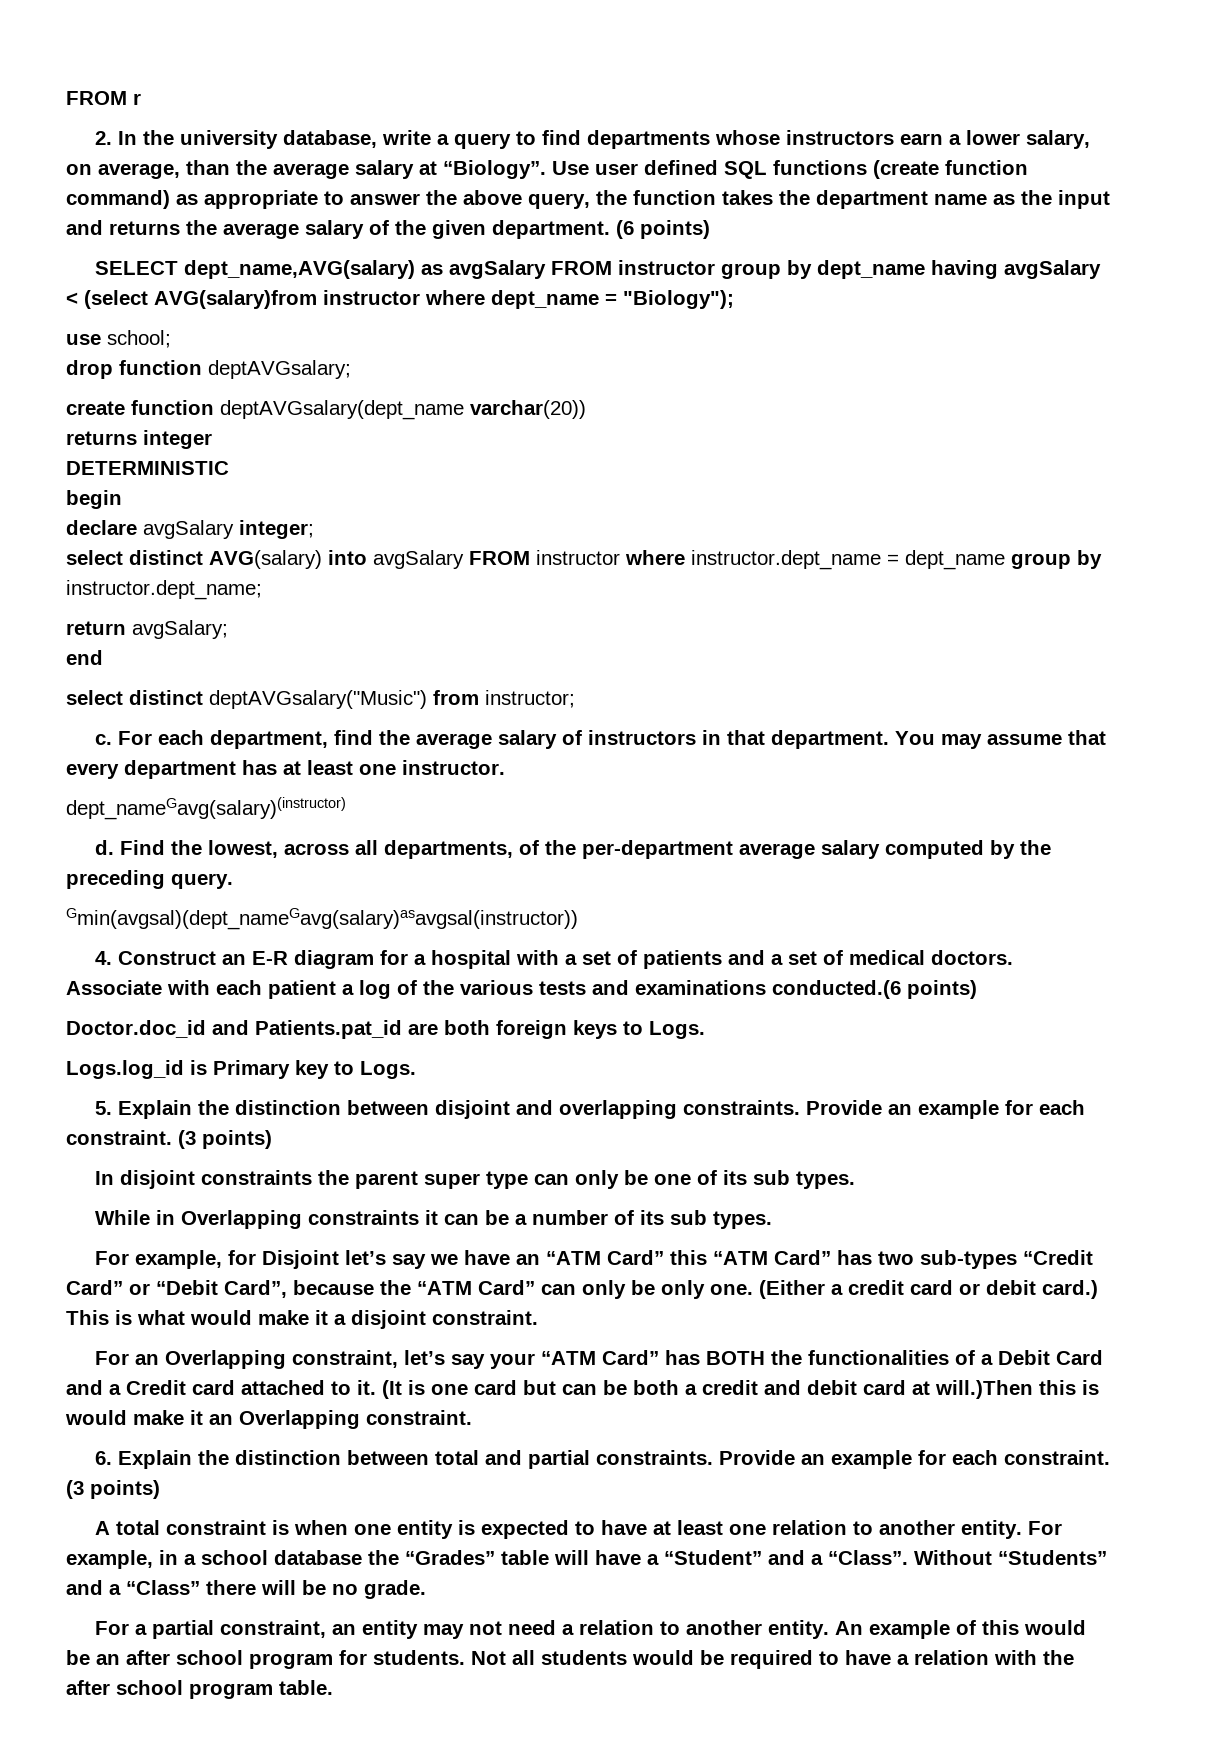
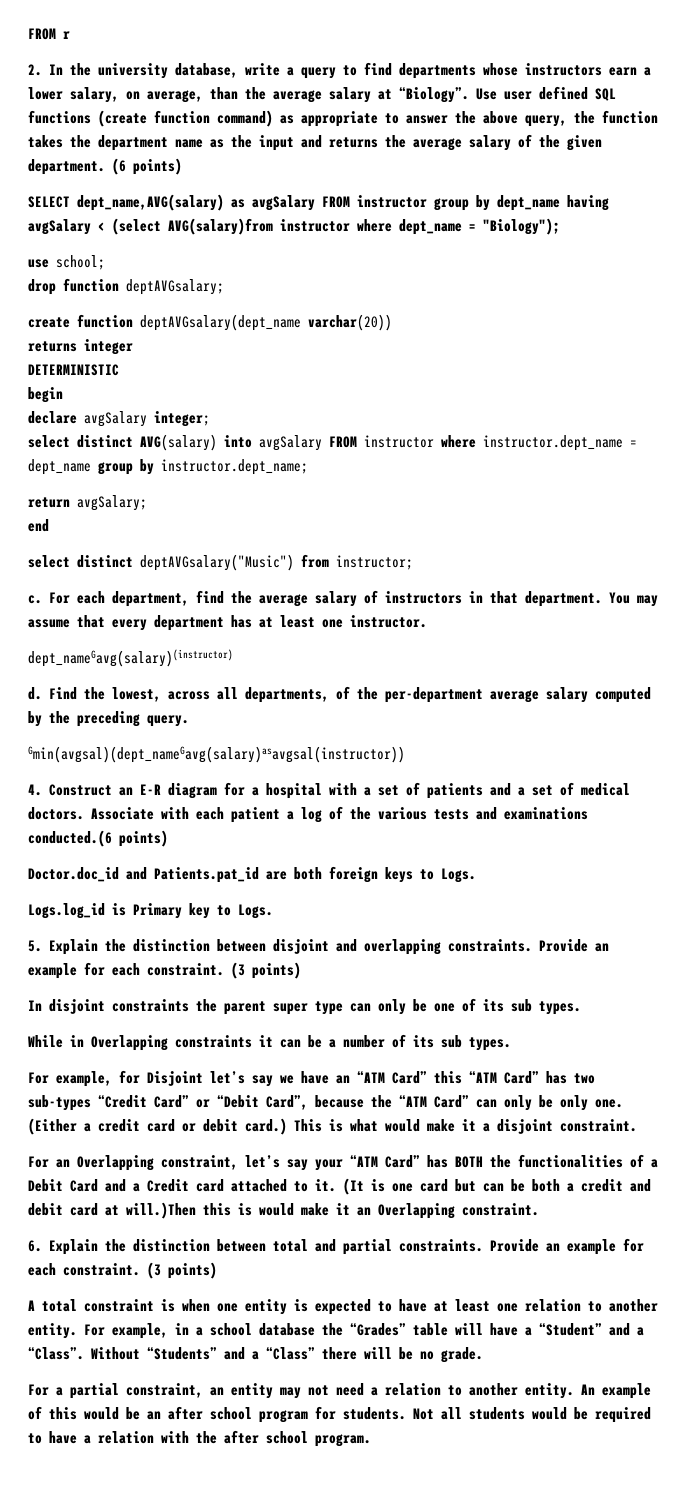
[189,1680,333,1699] program table. -> [315,1434,371,1447] program.

